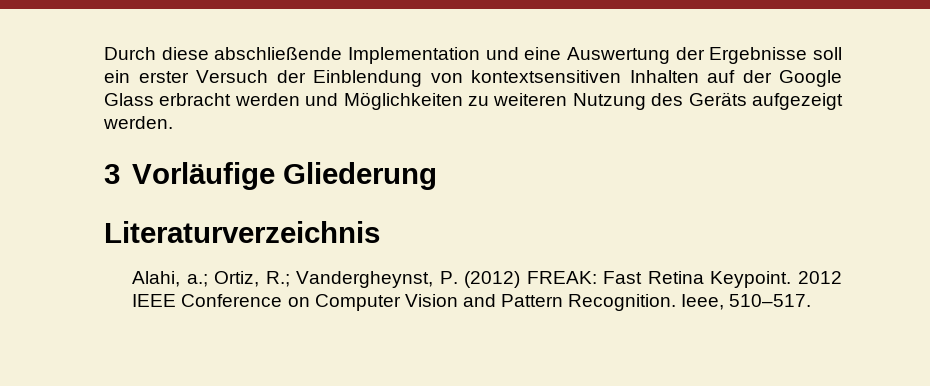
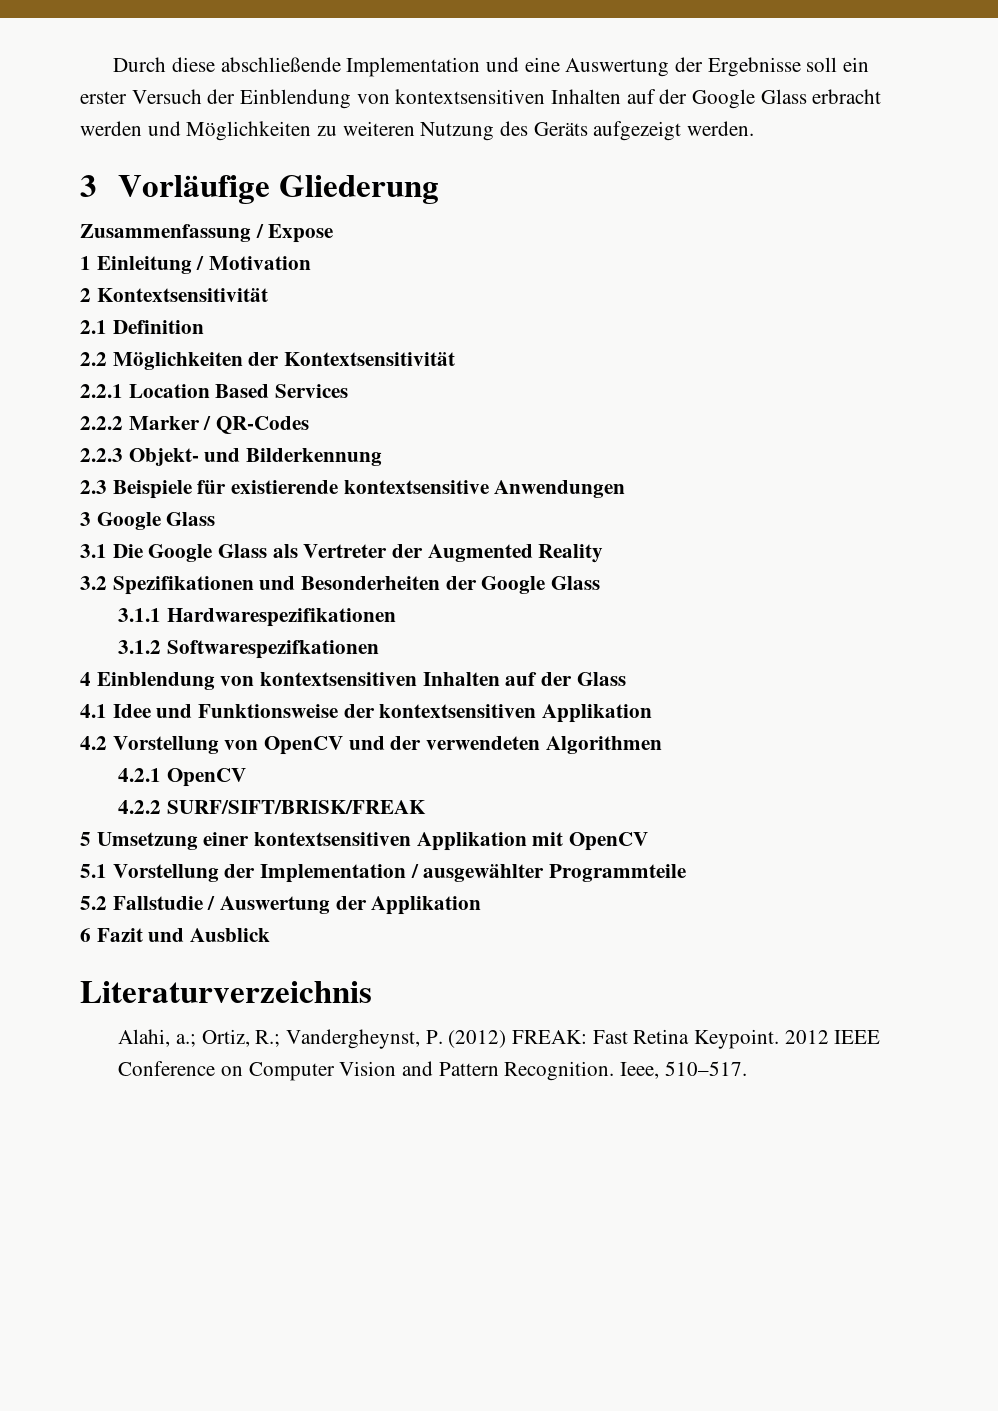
(438, 176) none -> [80,224,334,243] [80,256,312,274] [80,288,268,302] [80,320,204,334] [80,352,456,370] [80,384,349,398] [80,416,310,434] [80,448,383,466] [80,480,626,499] [80,512,216,530] [80,544,604,563] [80,576,601,595] [118,608,396,627] [118,640,379,659] [80,672,626,690] [80,704,653,723] [80,736,662,755] [118,768,246,787] [118,800,426,814] [80,832,649,851] [80,864,687,883] [80,896,482,915] [80,928,271,942] // Zusammenfassung / Expose // 1 Einleitung / Motivation // 2 Kontextsensitivität // 2.1 Definition // 2.2 Möglichkeiten der Kontextsensitivität // 2.2.1 Location Based Services // 2.2.2 Marker / QR-Codes // 2.2.3 Objekt- und Bilderkennung // 2.3 Beispiele für existierende kontextsensitive Anwendungen // 3 Google Glass // 3.1 Die Google Glass als Vertreter der Augmented Reality // 3.2 Spezifikationen und Besonderheiten der Google Glass // 3.1.1 Hardwarespezifikationen // 3.1.2 Softwarespezifkationen // 4 Einblendung von kontextsensitiven Inhalten auf der Glass // 4.1 Idee und Funktionsweise der kontextsensitiven Applikation // 4.2 Vorstellung von OpenCV und der verwendeten Algorithmen // 4.2.1 OpenCV // 4.2.2 SURF/SIFT/BRISK/FREAK // 5 Umsetzung einer kontextsensitiven Applikation mit OpenCV // 5.1 Vorstellung der Implementation / ausgewählter Programmteile // 5.2 Fallstudie / Auswertung der Applikation // 6 Fazit und Ausblick

